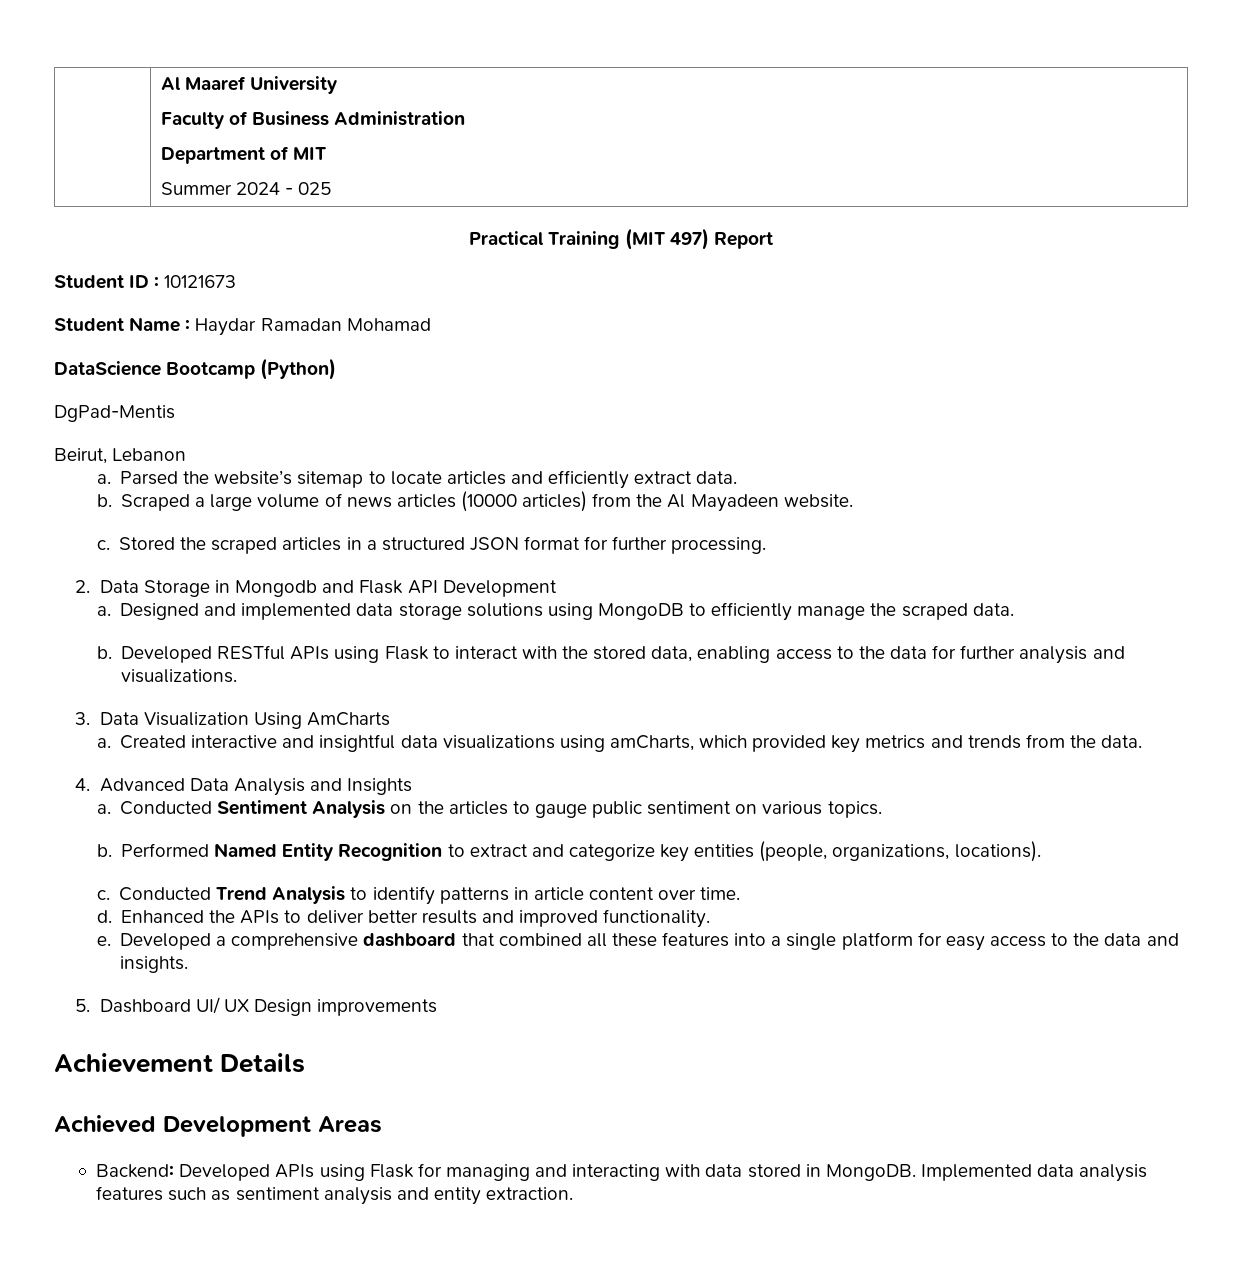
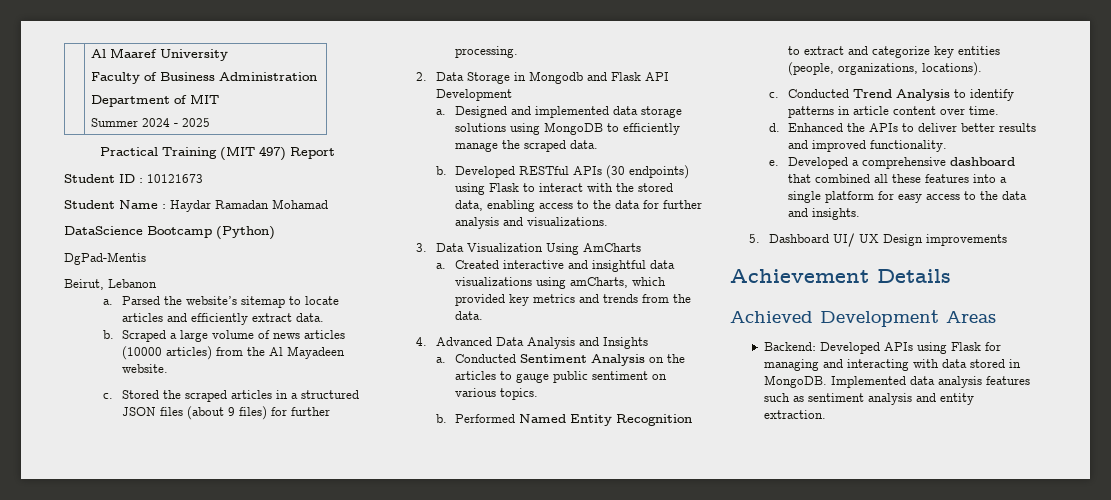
[298,182,332,195] 025 -> [181,118,210,127] 2025
[524,536,581,550] format -> [159,406,267,420] files (about 9 files)
(330, 653) none -> [605,165,689,179] (30 endpoints)

